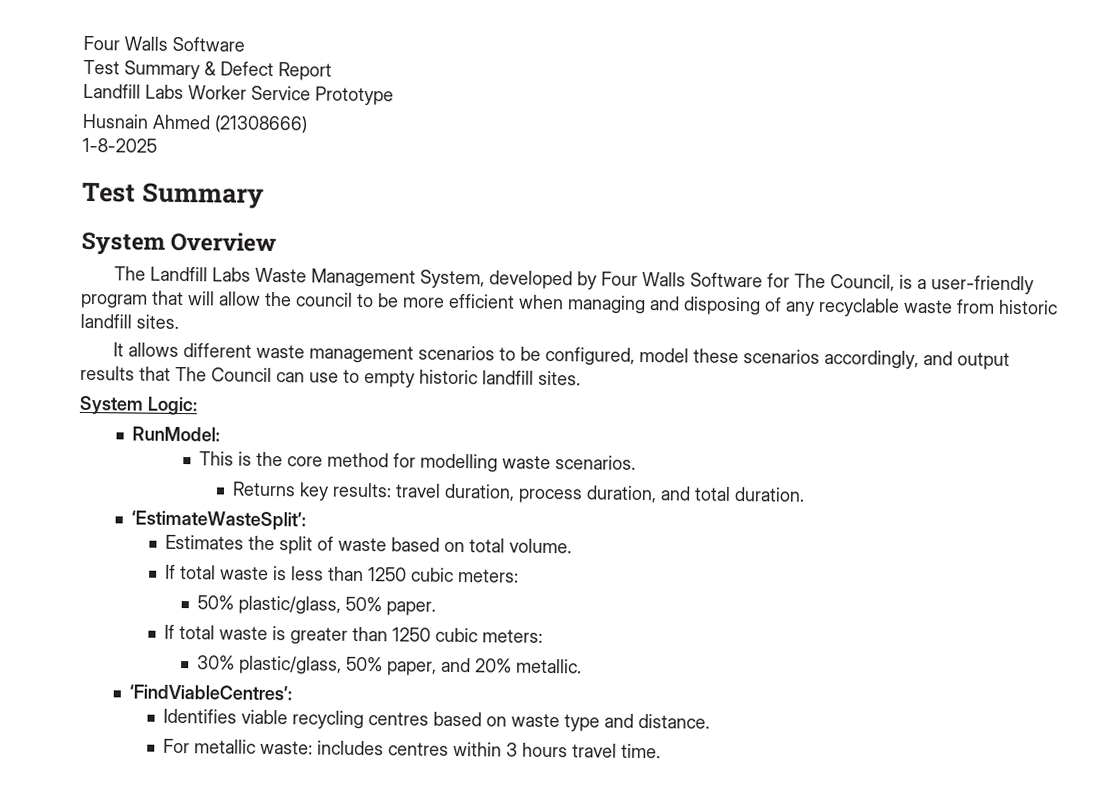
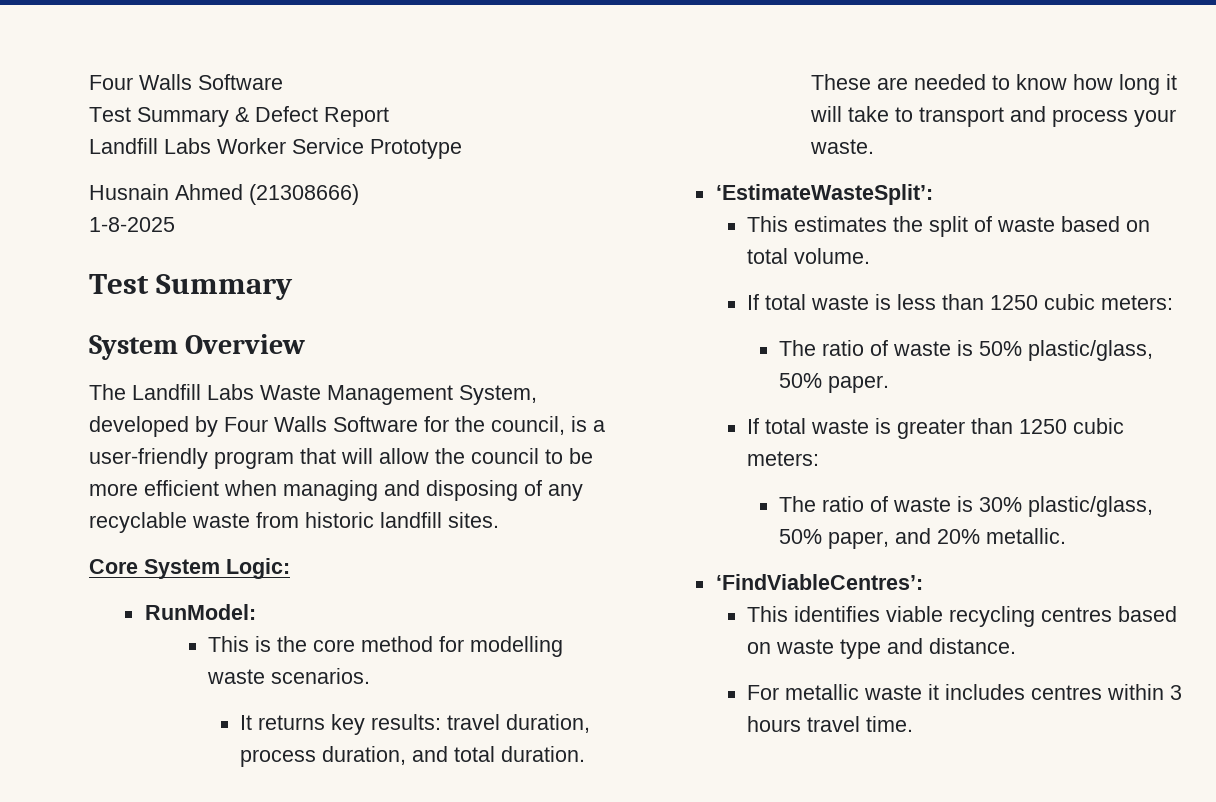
[793,273,895,292] The Council, -> [455,416,565,435] the council,
[112,342,1010,370] [80,365,581,388] It allows different waste management scenarios to be configured, model these scenarios accordingly, and output results that The Council can use to empty historic landfill sites. // -> [89,559,138,574] Core
[231,481,296,497] Returns -> [240,715,326,730] It returns
(805, 494) none -> [811,74,1178,95] [810,106,1177,127] [810,139,875,154] These are needed to know how long it will take to transport and process your waste.
[164,534,244,550] Estimates -> [747,216,888,232] This estimates
(519, 576) none -> [779,340,974,356] The ratio of waste is
(543, 636) none -> [779,496,974,512] The ratio of waste is
[162,708,237,724] Identifies -> [747,606,881,622] This identifies
[259,740,313,755] waste: -> [864,684,940,700] waste it

